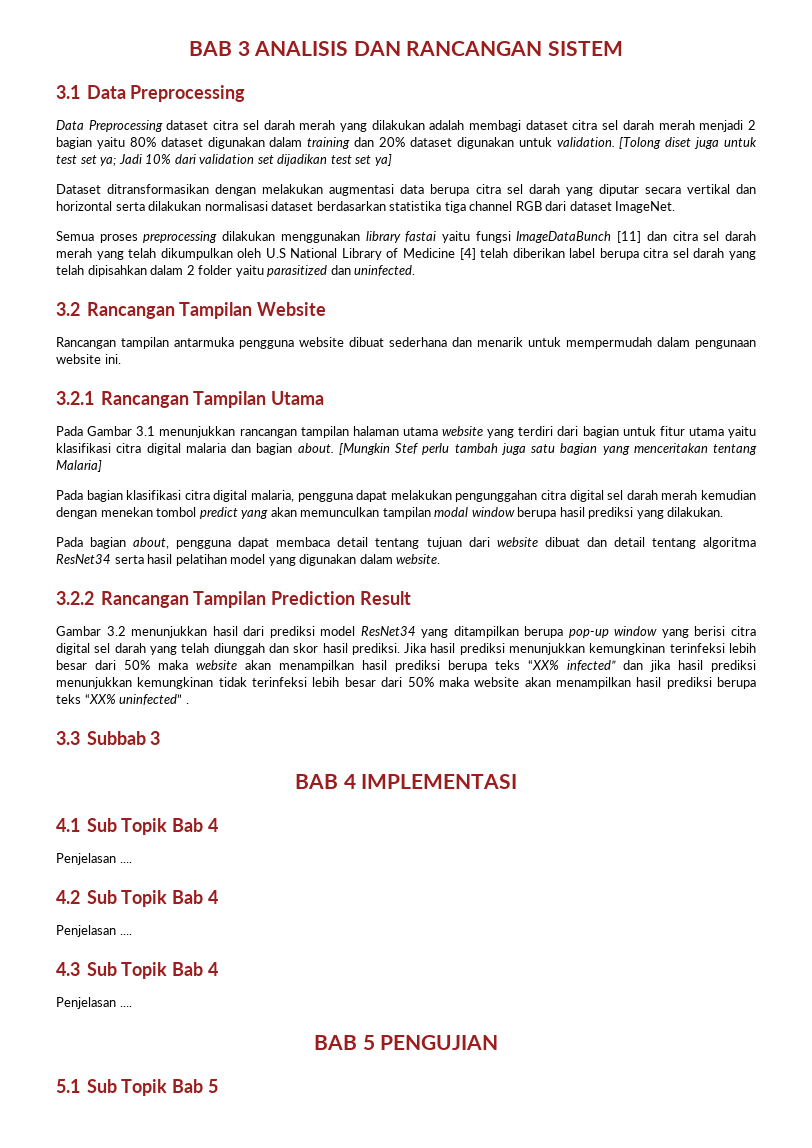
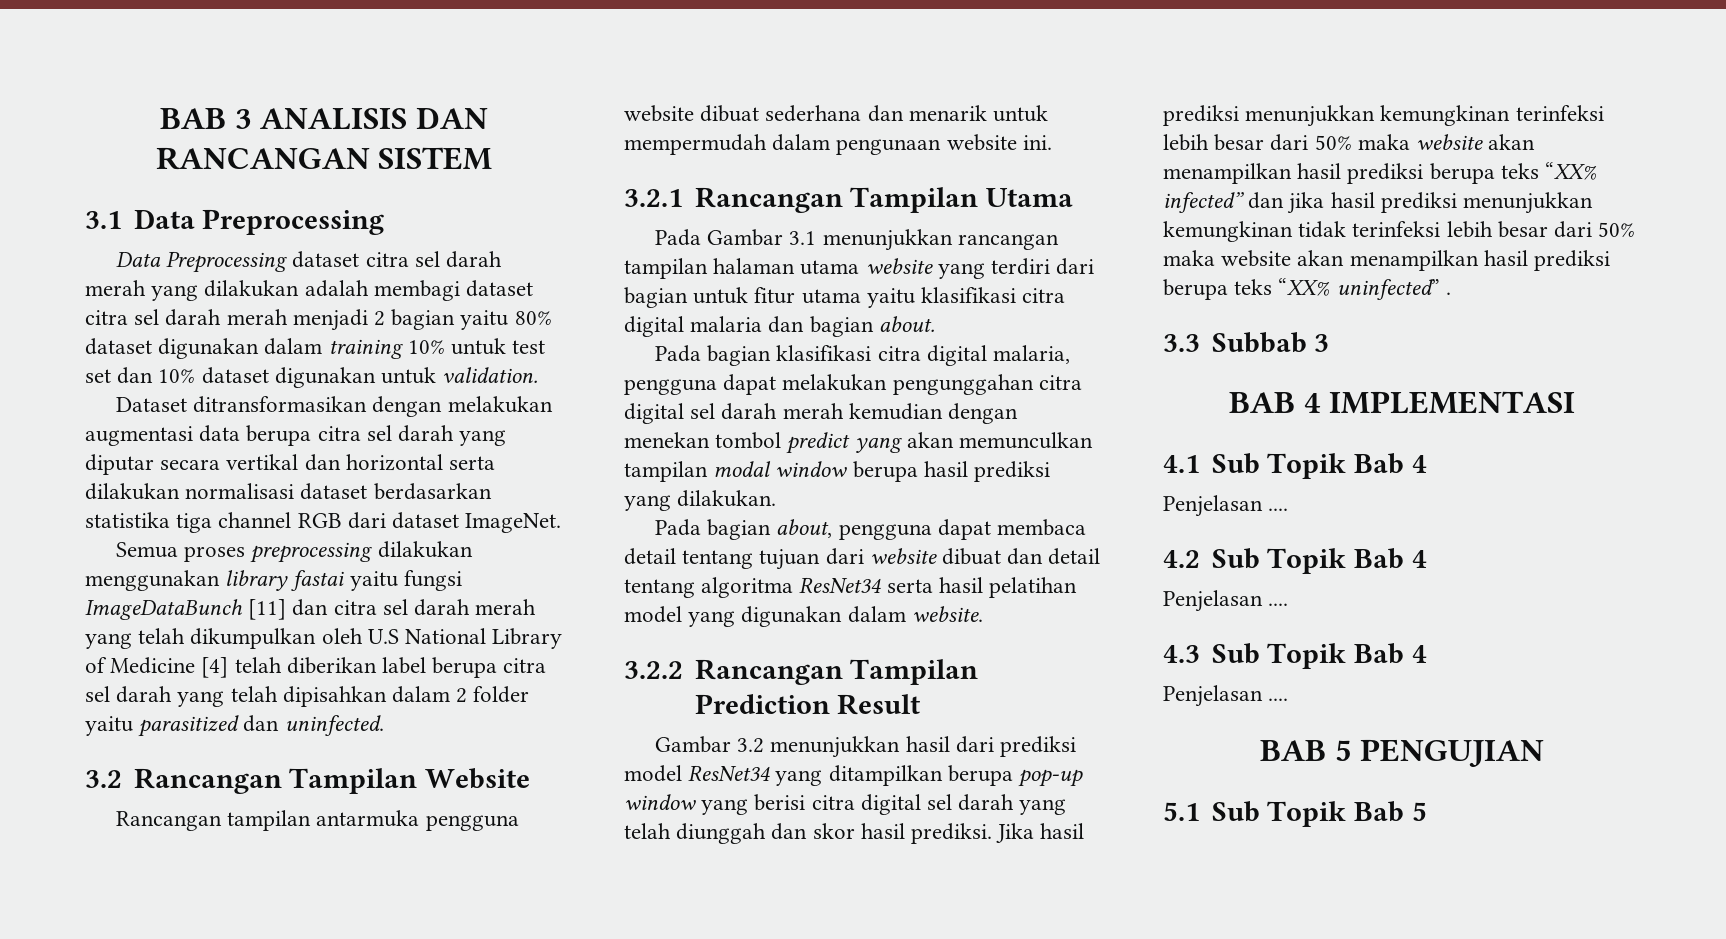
[354,137,757,149] [56,154,392,166] dan 20% dataset digunakan untuk validation. [Tolong diset juga untuk test set ya; Jadi 10% dari validation set dijadikan test set ya] -> [407,338,546,355] [85,367,539,388] 10% untuk test set dan 10% dataset digunakan untuk validation.
[338,443,757,455] [56,460,102,472] [Mungkin Stef perlu tambah juga satu bagian yang menceritakan tentang Malaria] -> (935, 324) none

